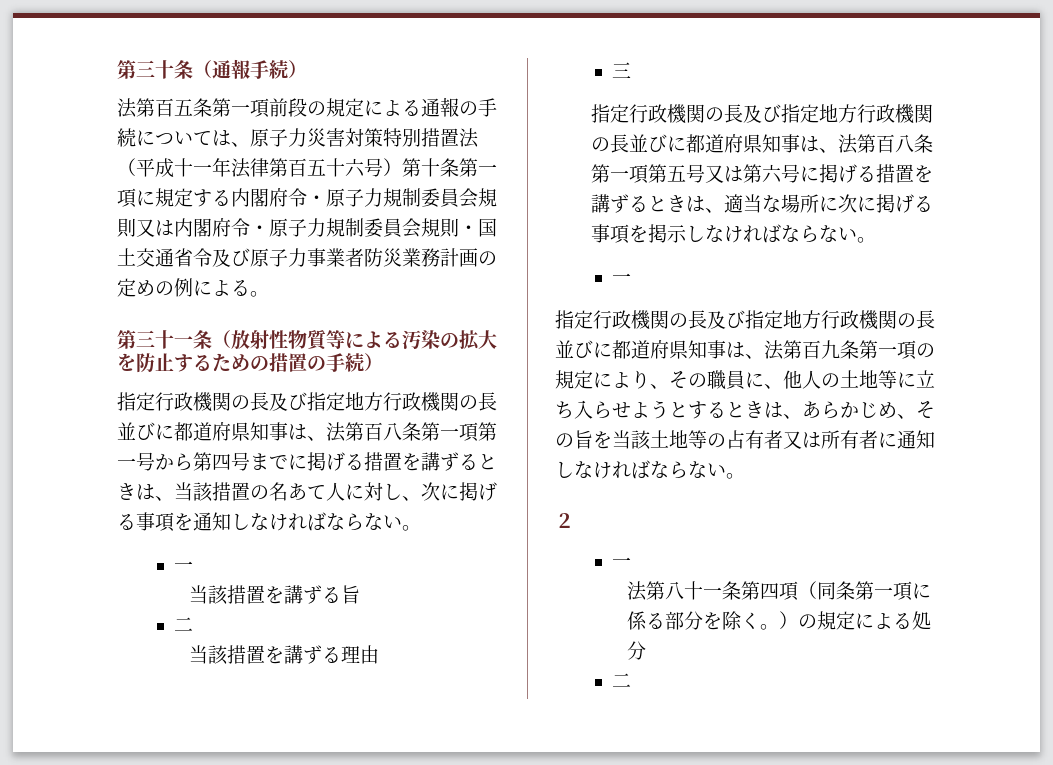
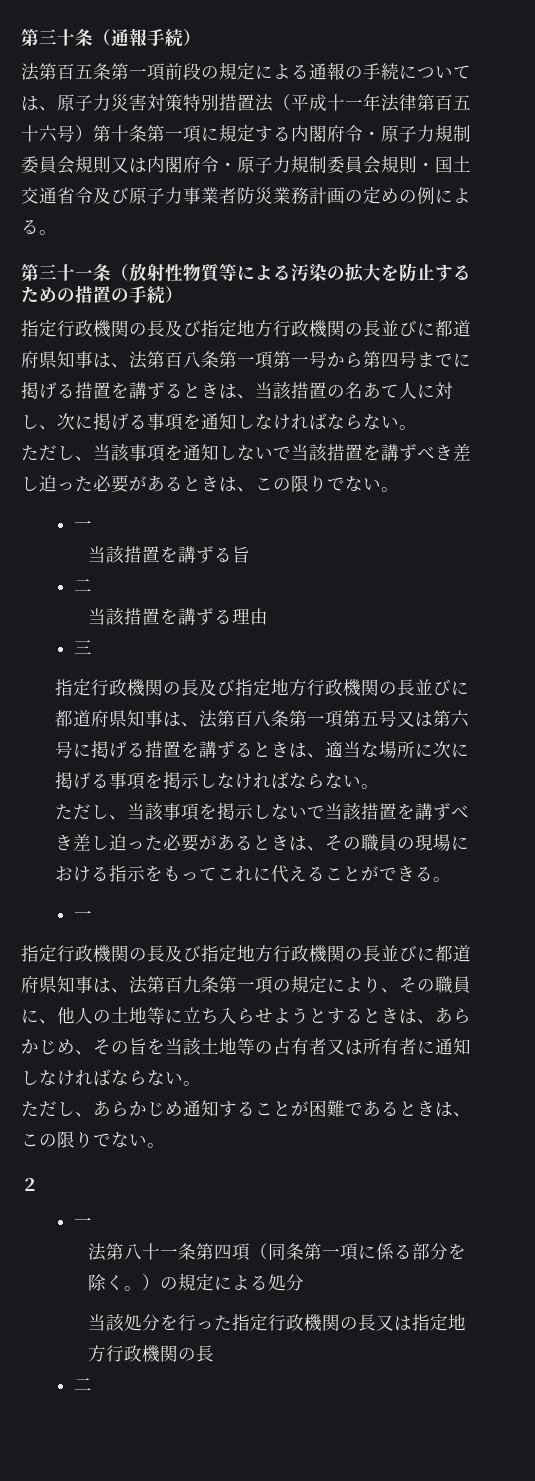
(421, 528) none -> [21,444,471,462] [21,475,399,493] // ただし、当該事項を通知しないで当該措置を講ずべき差し迫った必要があるときは、この限りでない。
(876, 240) none -> [54,802,469,821] [54,834,469,852] [54,865,451,883] // ただし、当該事項を掲示しないで当該措置を講ずべき差し迫った必要があるときは、その職員の現場における指示をもってこれに代えることができる。
(745, 476) none -> [21,1100,471,1117] [21,1131,165,1148] // ただし、あらかじめ通知することが困難であるときは、この限りでない。
(646, 650) none -> [88,1313,467,1332] [88,1345,215,1362] // 当該処分を行った指定行政機関の長又は指定地方行政機関の長

